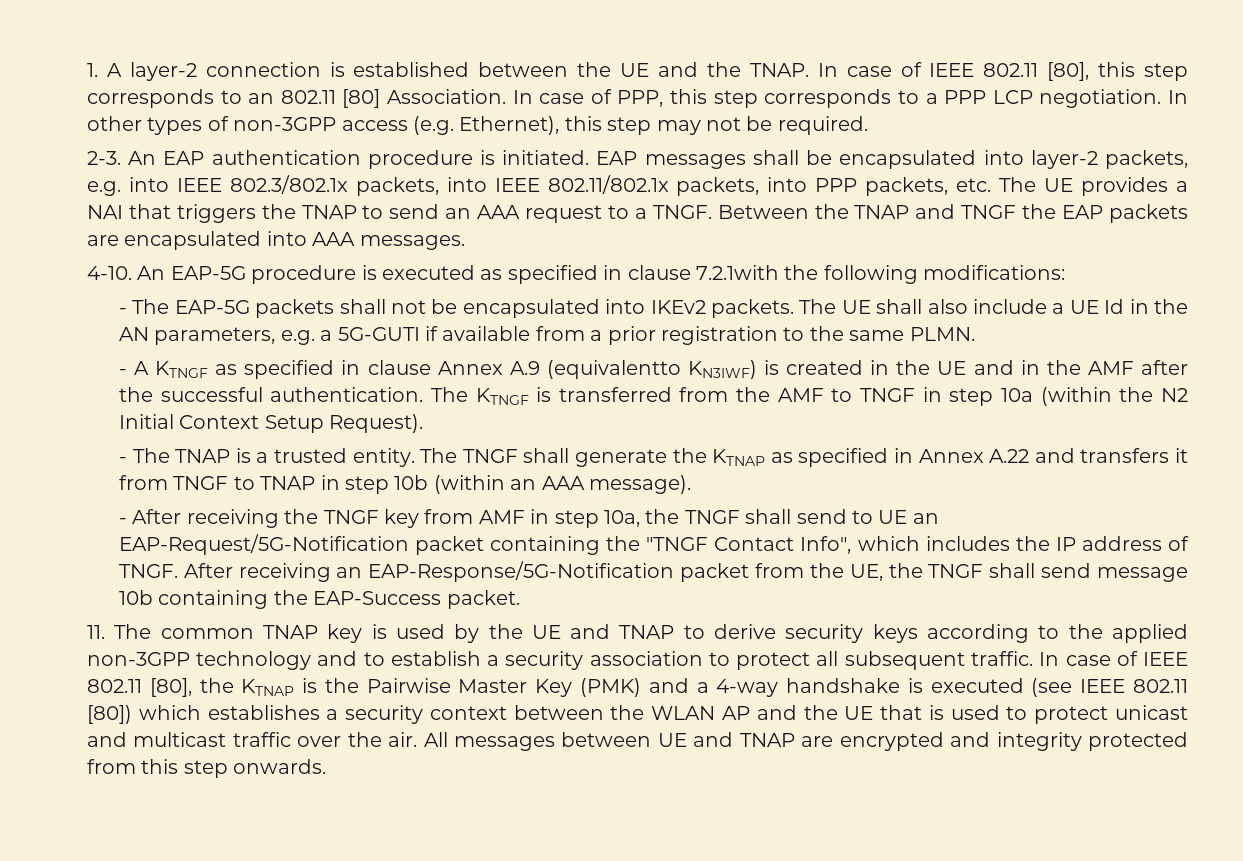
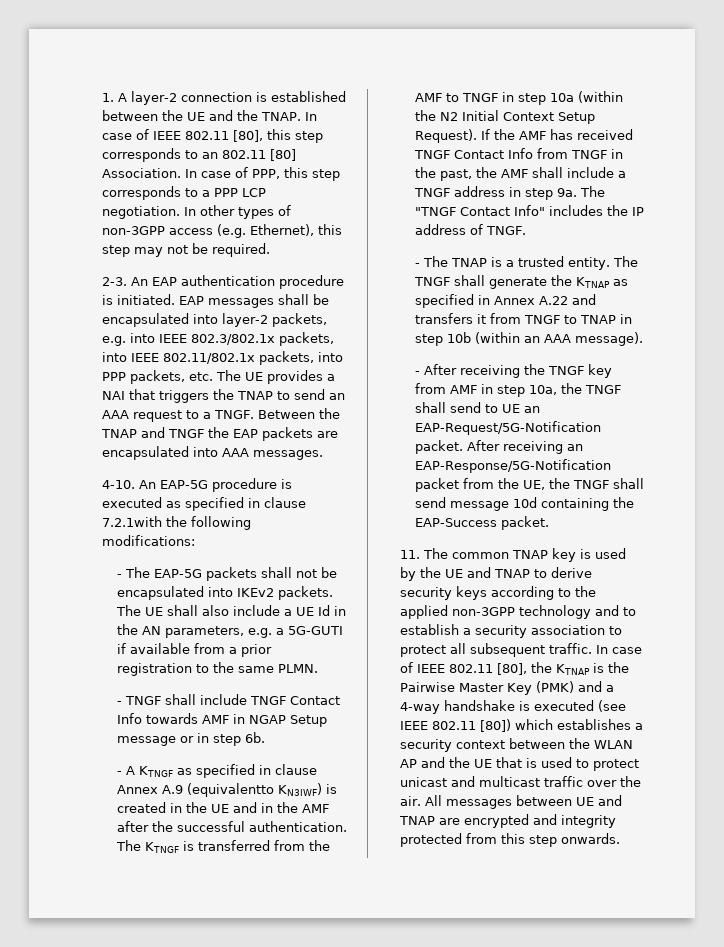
(975, 334) none -> [117,694,341,705] [117,713,328,727] [117,732,266,746] // - TNGF shall include TNGF Contact Info towards AMF in NGAP Setup message or in step 6b.
(424, 423) none -> [481,129,634,140] [414,148,624,159] [415,167,627,181] [414,186,606,200] [415,205,645,216] [415,224,527,235] If the AMF has received TNGF Contact Info from TNGF in the past, the AMF shall include a TNGF address in step 9a. The "TNGF Contact Info" includes the IP address of TNGF.
[415,536,1189,555] [118,564,178,578] packet containing the "TNGF Contact Info", which includes the IP address of TNGF. -> [415,440,464,454] packet.
[118,590,153,605] 10b -> [513,497,538,508] 10d

